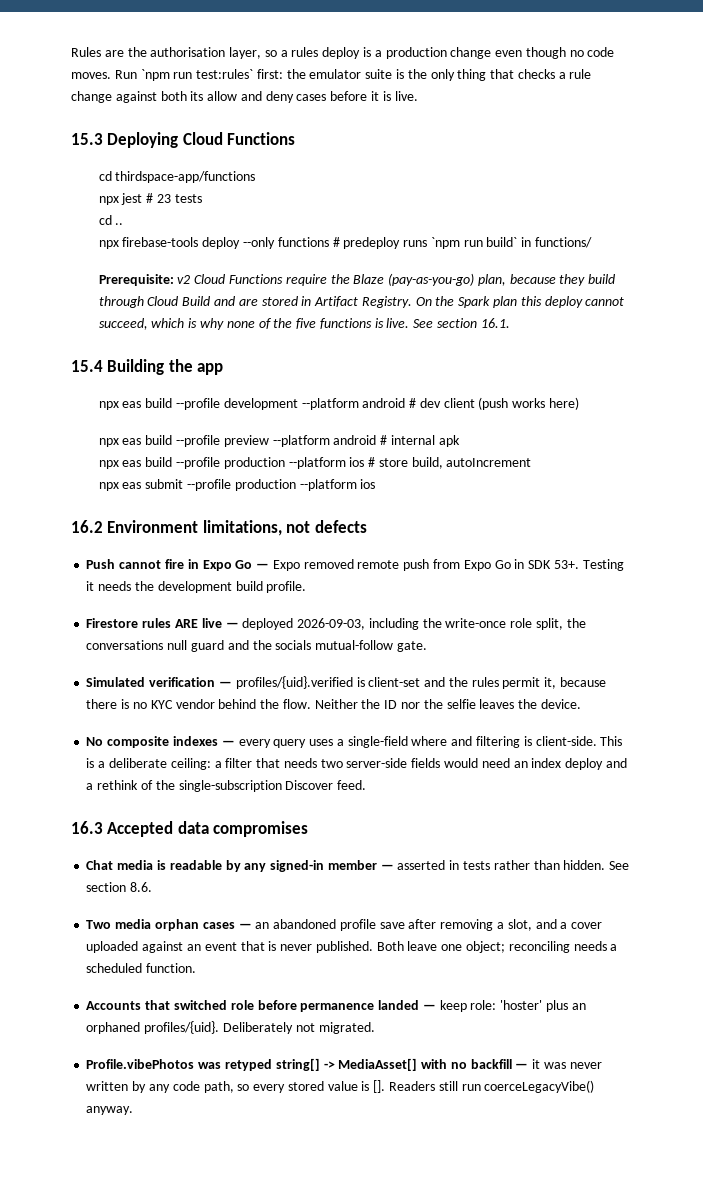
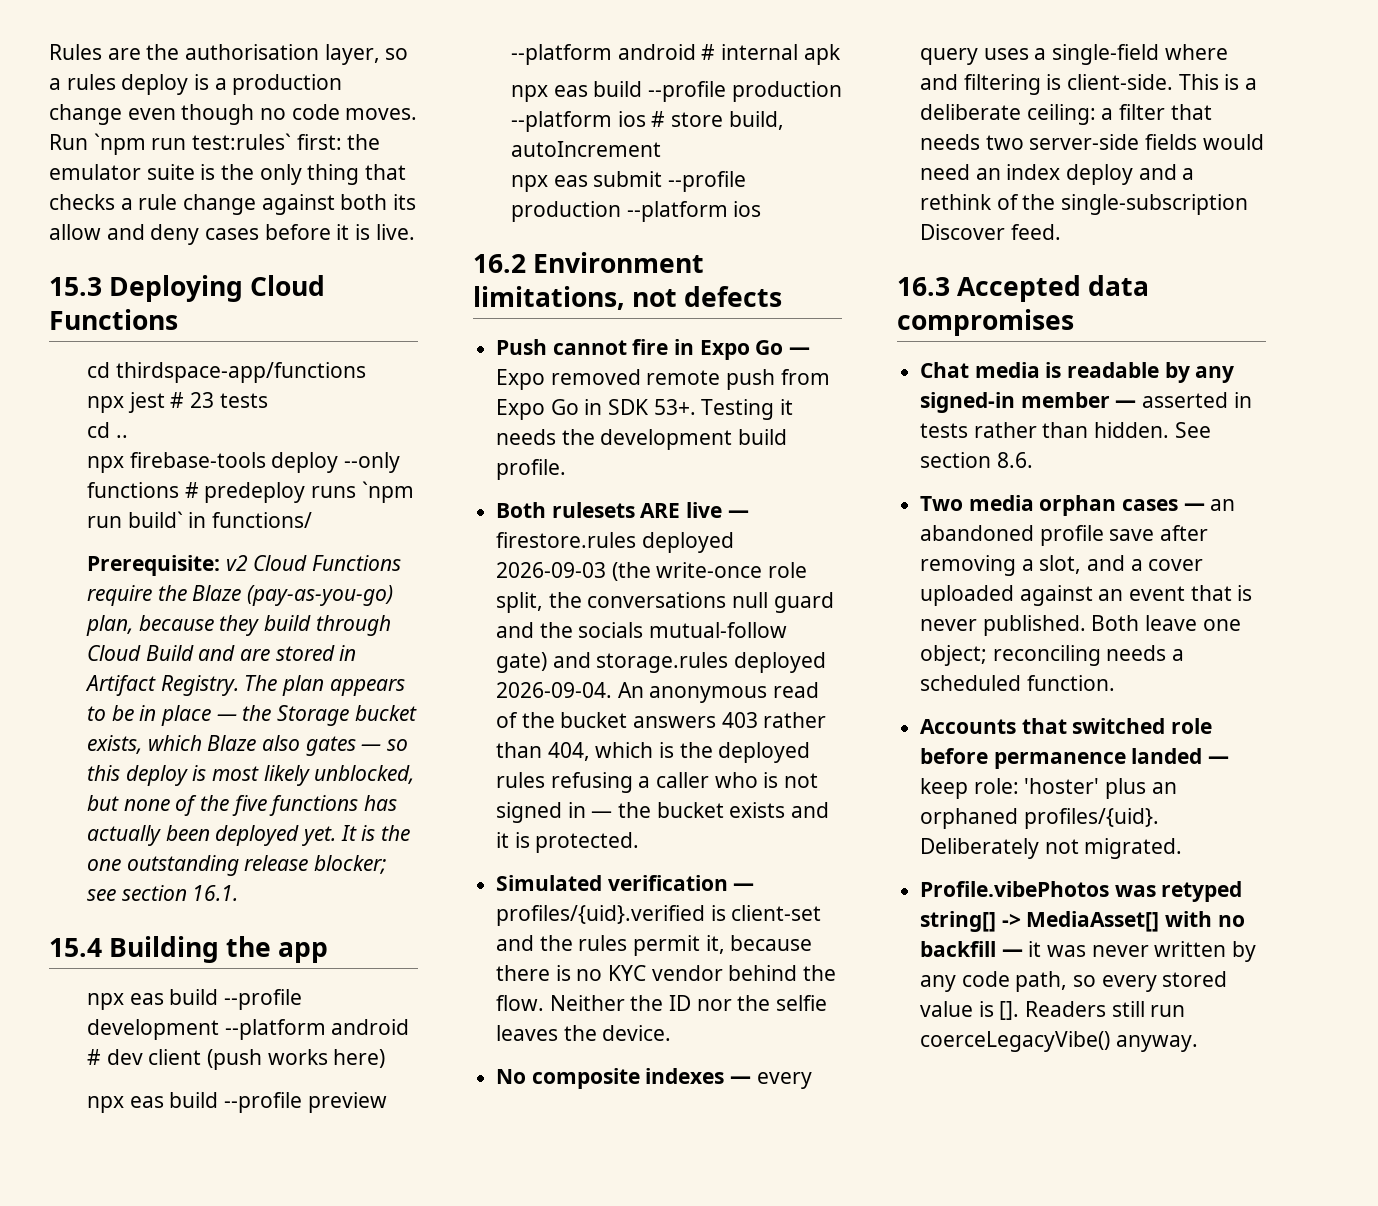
[415,296,625,308] [98,318,224,330] On the Spark plan this deploy cannot succeed, which is why -> [244,675,405,696] [86,705,417,726] [86,735,408,756] [86,765,415,786] [86,795,119,811] The plan appears to be in place — the Storage bucket exists, which Blaze also gates — so this deploy is most likely unblocked, but
[374,318,434,328] is live. See -> [363,795,397,811] [86,825,410,846] [86,855,386,876] [86,889,116,901] has actually been deployed yet. It is the one outstanding release blocker; see
[86,618,172,628] Firestore rules -> [496,502,635,518] Both rulesets
[242,618,442,630] deployed 2026-09-03, including the -> [496,532,734,553] [496,562,651,581] firestore.rules deployed 2026-09-03 (the
[396,641,427,652] gate. -> [496,652,827,673] [496,682,820,703] [496,712,827,728] [496,742,811,763] [496,772,819,793] [496,802,830,823] [496,832,640,853] gate) and storage.rules deployed 2026-09-04. An anonymous read of the bucket answers 403 rather than 404, which is the deployed rules refusing a caller who is not signed in — the bucket exists and it is protected.

